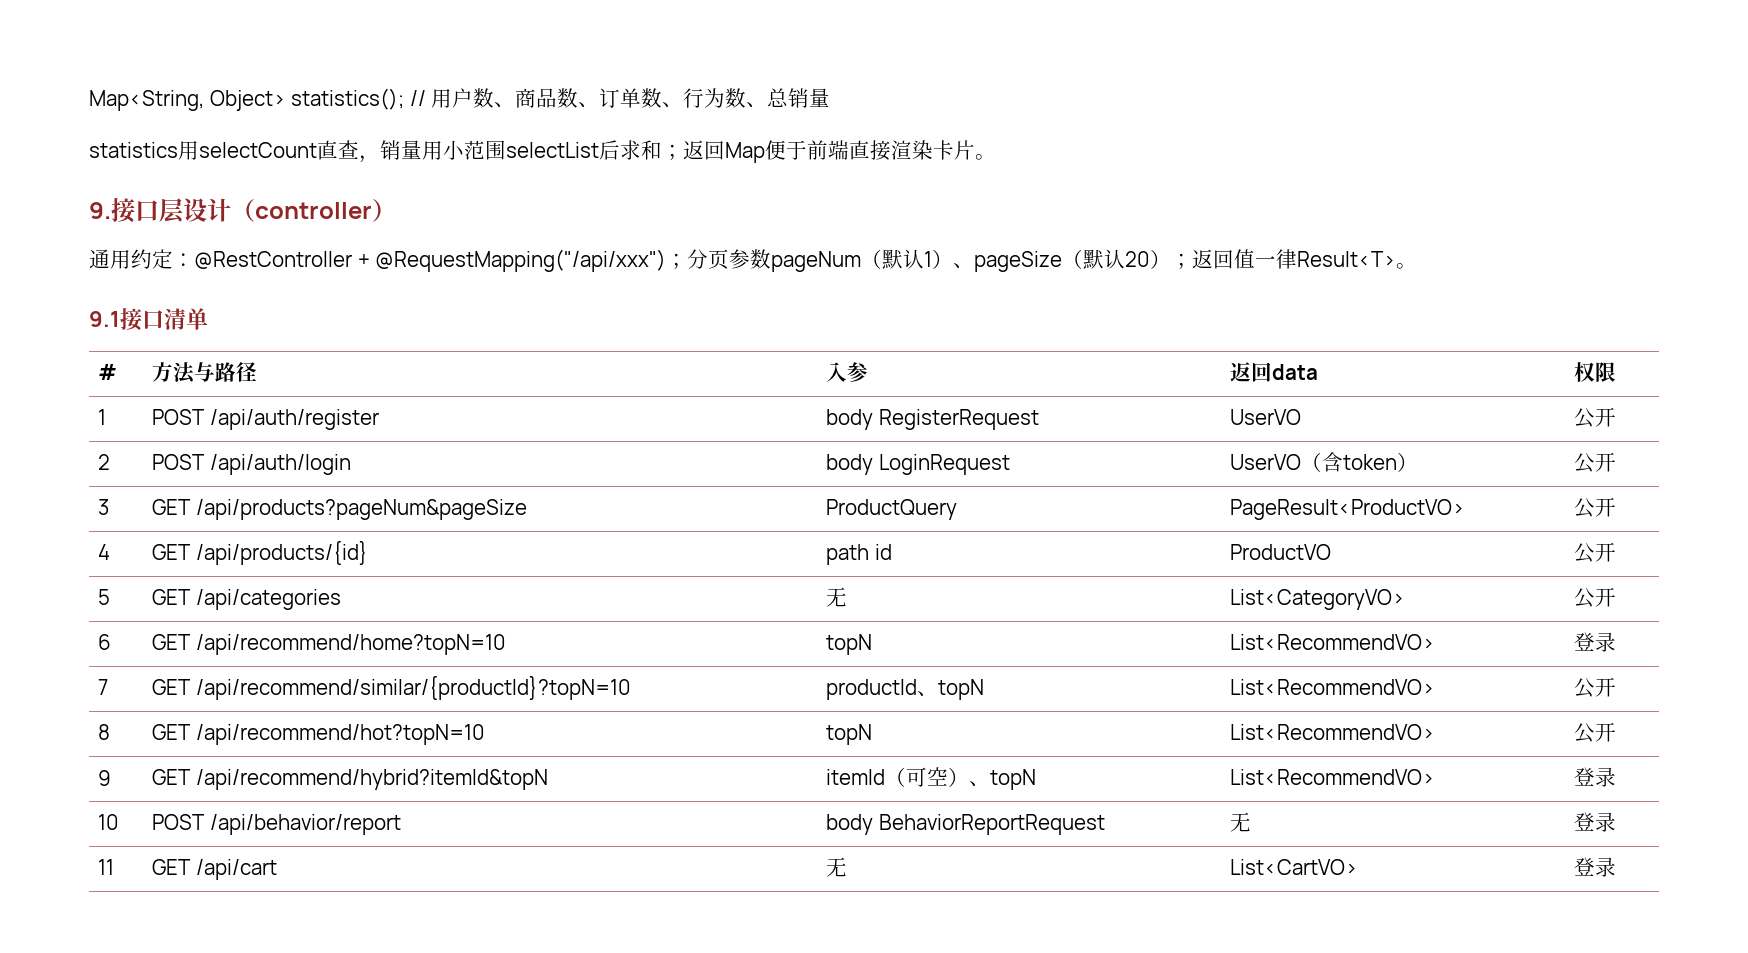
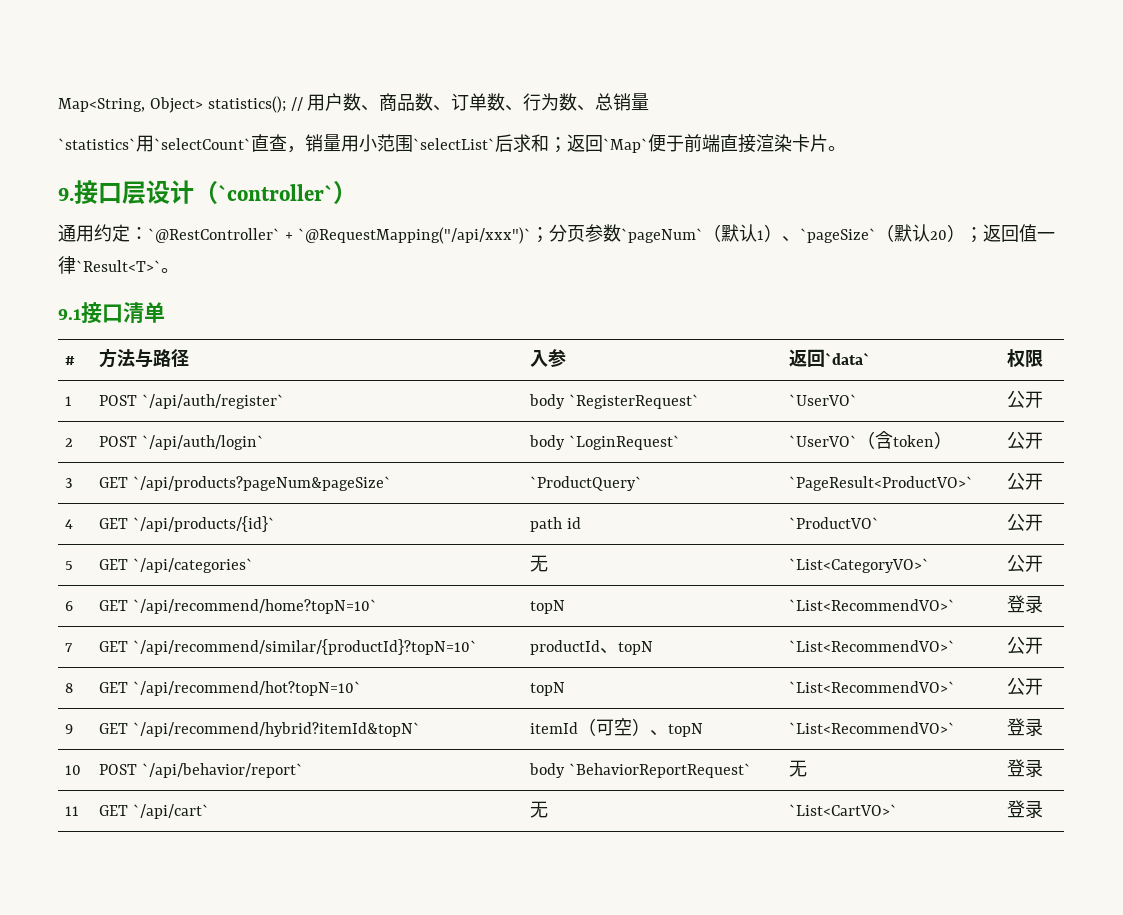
[89,141,317,160] statistics用selectCount -> [58,135,251,152] `statistics`用`selectCount`
[506,142,599,158] selectList -> [413,138,495,150] `selectList`
[725,142,765,163] Map -> [603,138,648,153] `Map`
[255,202,372,219] controller -> [218,184,333,201] `controller`
[194,249,667,272] @RestController + @RequestMapping("/api/xxx") -> [148,227,531,244] `@RestController` + `@RequestMapping("/api/xxx")`
[771,251,862,272] pageNum -> [620,228,703,243] `pageNum`
[974,251,1063,272] pageSize -> [799,228,876,243] `pageSize`
[1297,251,1397,267] Result<T> -> [76,260,161,272] `Result<T>`
[1272,364,1319,380] data -> [825,352,871,365] `data`
[209,409,379,430] [826,409,1039,430] [1230,409,1302,425] /api/auth/register | body RegisterRequest | UserVO -> [142,394,285,409] [529,394,700,409] [789,394,858,406] `/api/auth/register` | body `RegisterRequest` | `UserVO`
[209,454,351,475] [826,454,1010,475] [1230,454,1302,470] /api/auth/login | body LoginRequest | UserVO -> [142,435,265,450] [529,435,681,450] [789,435,858,447] `/api/auth/login` | body `LoginRequest` | `UserVO`
[195,499,527,520] [826,499,958,520] [1230,499,1466,520] /api/products?pageNum&pageSize | ProductQuery | PageResult<ProductVO> -> [133,476,392,491] [530,476,643,491] [789,476,974,491] `/api/products?pageNum&pageSize` | `ProductQuery` | `PageResult<ProductVO>`
[195,541,368,565] /api/products/{id} -> [133,516,276,532] `/api/products/{id}`
[1230,544,1332,560] ProductVO -> [789,517,880,529] `ProductVO`
[195,589,341,610] [826,587,848,607] [1230,589,1406,610] /api/categories | 无 | List<CategoryVO> -> [133,558,254,573] [530,555,549,572] [789,558,930,573] `/api/categories` | 无 | `List<CategoryVO>`
[195,634,506,655] [826,634,873,655] [1230,634,1436,650] /api/recommend/home?topN=10 | topN | List<RecommendVO> -> [133,599,378,614] [530,600,566,614] [789,599,956,611] `/api/recommend/home?topN=10` | topN | `List<RecommendVO>`
[195,676,631,700] /api/recommend/similar/{productId}?topN=10 -> [133,639,478,655] `/api/recommend/similar/{productId}?topN=10`
[1230,679,1436,695] List<RecommendVO> -> [789,640,956,652] `List<RecommendVO>`
[195,724,485,745] [826,724,873,745] [1230,724,1436,740] /api/recommend/hot?topN=10 | topN | List<RecommendVO> -> [133,681,362,696] [530,682,566,696] [789,681,956,693] `/api/recommend/hot?topN=10` | topN | `List<RecommendVO>`
[195,769,548,790] /api/recommend/hybrid?itemId&topN -> [133,722,421,737] `/api/recommend/hybrid?itemId&topN`
[1230,769,1436,785] List<RecommendVO> -> [789,722,956,734] `List<RecommendVO>`
[209,814,401,835] [826,814,1105,835] /api/behavior/report | body BehaviorReportRequest -> [142,763,304,778] [529,763,752,778] `/api/behavior/report` | body `BehaviorReportRequest`
[195,859,277,880] [826,857,848,877] [1230,859,1359,875] /api/cart | 无 | List<CartVO> -> [133,804,210,819] [530,801,549,818] [789,804,898,816] `/api/cart` | 无 | `List<CartVO>`

